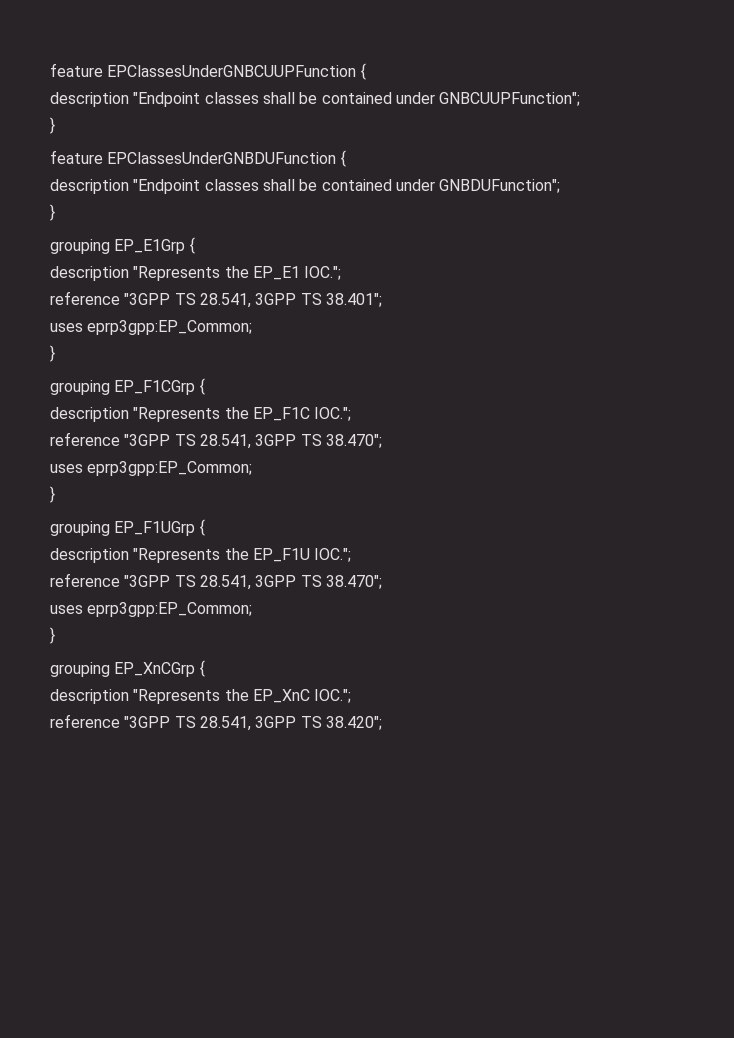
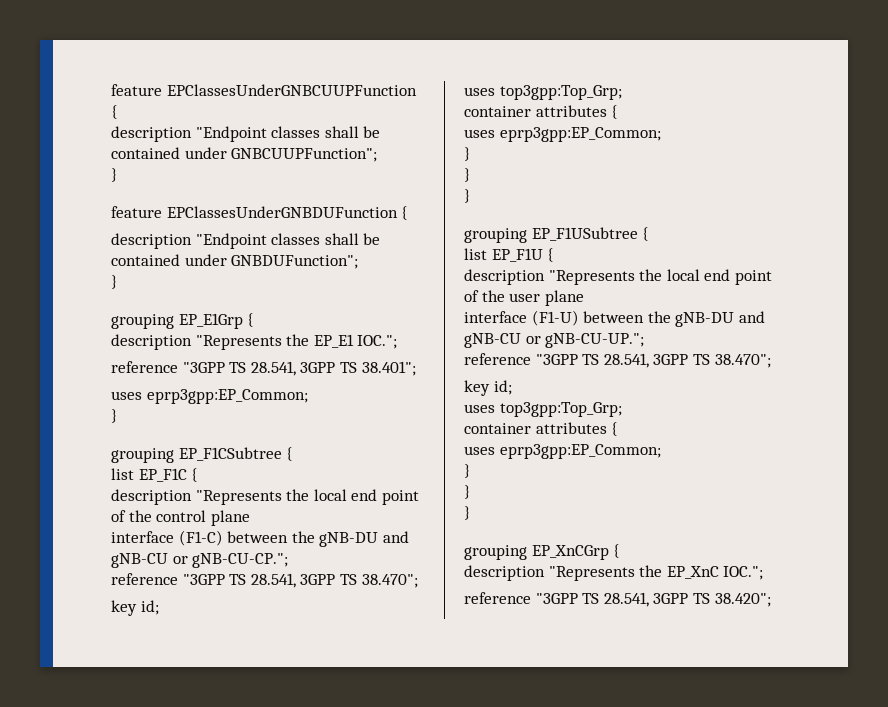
[114,378,205,395] [50,407,352,422] [50,432,382,449] [50,461,253,476] [50,486,55,503] [50,519,205,536] [50,548,352,563] [50,573,382,590] [50,602,253,617] [50,627,55,644] EP_F1CGrp { // description "Represents the EP_F1C IOC."; // reference "3GPP TS 28.541, 3GPP TS 38.470"; // uses eprp3gpp:EP_Common; // } // grouping EP_F1UGrp { // description "Represents the EP_F1U IOC."; // reference "3GPP TS 28.541, 3GPP TS 38.470"; // uses eprp3gpp:EP_Common; // } -> [178,447,294,461] [111,468,199,482] [111,489,419,505] [111,510,250,526] [111,530,409,547] [111,553,289,568] [111,573,418,588] [111,600,159,616] [464,85,622,100] [464,105,619,119] [464,127,661,142] [464,147,471,161] [464,168,471,182] [464,189,471,203] [464,227,650,243] [464,248,555,262] [464,269,772,285] [464,290,584,306] [464,310,765,327] [464,333,645,348] [464,353,771,368] [464,380,512,396] [464,402,622,417] [464,422,619,436] [464,444,661,459] [464,464,471,478] [464,485,471,499] [464,506,471,520] EP_F1CSubtree { // list EP_F1C { // description "Represents the local end point of the control plane // interface (F1-C) between the gNB-DU and gNB-CU or gNB-CU-CP."; // reference "3GPP TS 28.541, 3GPP TS 38.470"; // key id; // uses top3gpp:Top_Grp; // container attributes { // uses eprp3gpp:EP_Common; // } // } // } // grouping EP_F1USubtree { // list EP_F1U { // description "Represents the local end point of the user plane // interface (F1-U) between the gNB-DU and gNB-CU or gNB-CU-UP."; // reference "3GPP TS 28.541, 3GPP TS 38.470"; // key id; // uses top3gpp:Top_Grp; // container attributes { // uses eprp3gpp:EP_Common; // } // } // }

